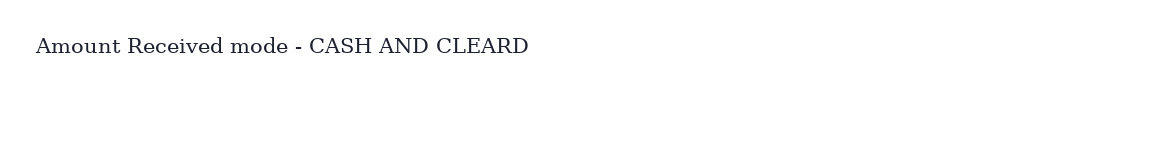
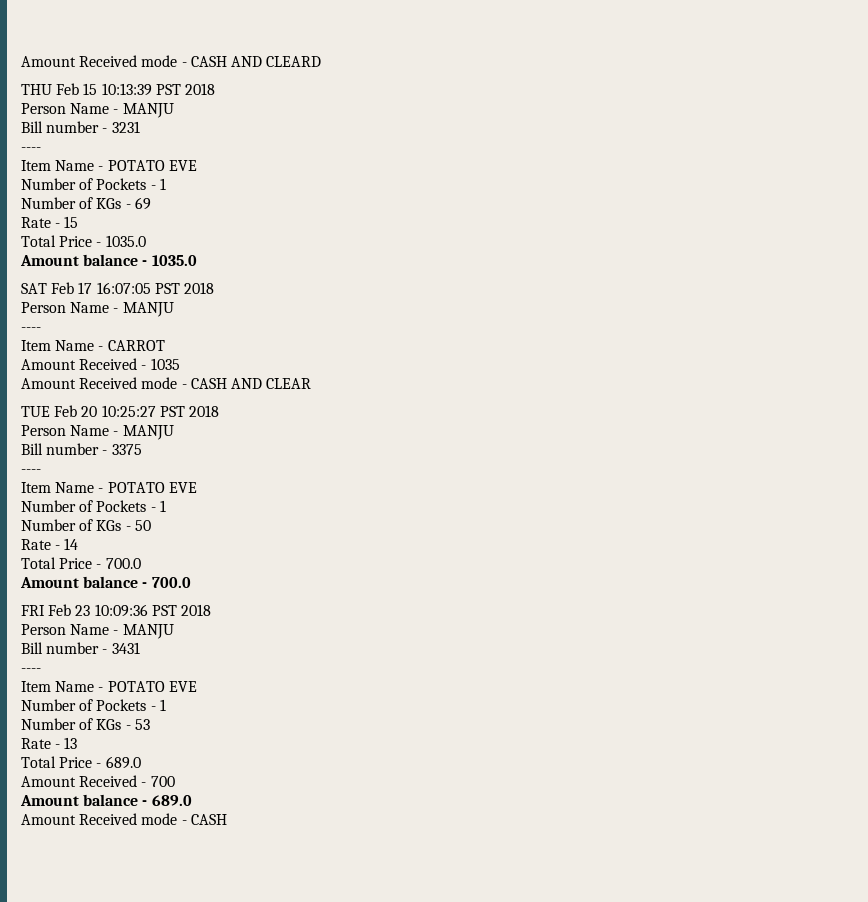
(529, 45) none -> [21,83,215,96] [21,103,174,118] [21,121,140,133] [21,147,41,152] [21,160,197,171] [21,178,166,190] [21,197,151,210] [21,216,79,228] [21,235,146,247] [20,254,197,266] [21,282,214,294] [21,302,174,317] [21,327,41,332] [21,340,165,351] [21,358,180,370] [21,377,312,389] [21,405,219,417] [21,425,174,440] [21,443,142,455] [21,469,41,474] [21,482,197,493] [21,500,166,512] [21,519,151,531] [21,538,79,550] [21,557,141,569] [20,576,191,588] [21,604,211,617] [21,624,174,639] [21,642,140,654] [21,668,41,673] [21,681,197,692] [21,699,166,711] [21,718,150,730] [21,737,78,749] [21,756,141,769] [21,775,175,787] [20,794,192,806] [21,813,227,825] // THU Feb 15 10:13:39 PST 2018 // Person Name - MANJU // Bill number - 3231 // ---- // Item Name - POTATO EVE // Number of Pockets - 1 // Number of KGs - 69 // Rate - 15 // Total Price - 1035.0 // Amount balance - 1035.0 // SAT Feb 17 16:07:05 PST 2018 // Person Name - MANJU // ---- // Item Name - CARROT // Amount Received - 1035 // Amount Received mode - CASH AND CLEAR // TUE Feb 20 10:25:27 PST 2018 // Person Name - MANJU // Bill number - 3375 // ---- // Item Name - POTATO EVE // Number of Pockets - 1 // Number of KGs - 50 // Rate - 14 // Total Price - 700.0 // Amount balance - 700.0 // FRI Feb 23 10:09:36 PST 2018 // Person Name - MANJU // Bill number - 3431 // ---- // Item Name - POTATO EVE // Number of Pockets - 1 // Number of KGs - 53 // Rate - 13 // Total Price - 689.0 // Amount Received - 700 // Amount balance - 689.0 // Amount Received mode - CASH

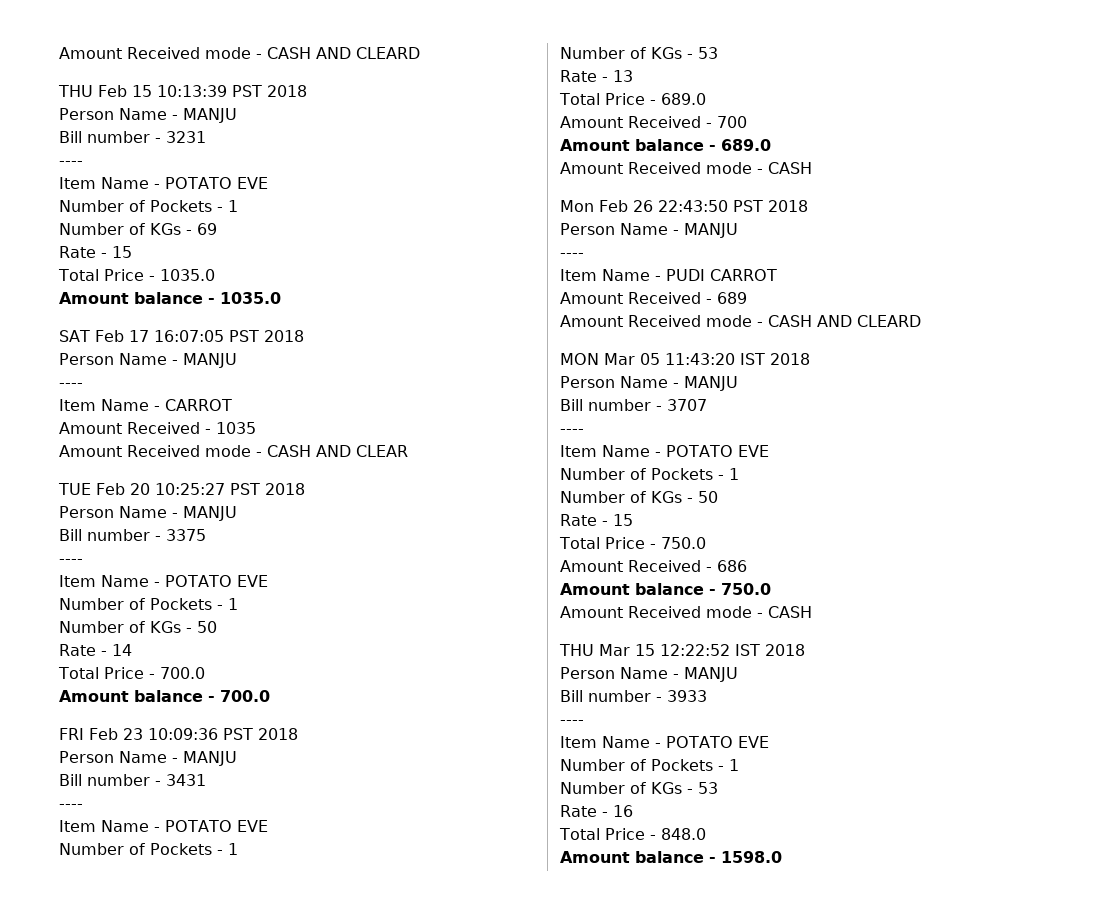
(227, 819) none -> [560,200,808,212] [560,223,738,238] [560,253,584,258] [560,269,777,281] [560,292,747,304] [560,315,921,327] [560,353,810,365] [560,376,738,391] [560,399,707,411] [560,429,584,434] [560,445,769,457] [560,468,739,480] [560,491,718,503] [560,514,633,526] [559,537,706,549] [560,560,747,572] [560,583,771,595] [560,606,812,618] [559,644,805,656] [560,667,738,682] [560,690,707,702] [560,720,584,725] [560,736,769,748] [560,759,739,771] [560,782,718,794] [560,805,633,817] [559,828,706,840] [560,851,782,863] // Mon Feb 26 22:43:50 PST 2018 // Person Name - MANJU // ---- // Item Name - PUDI CARROT // Amount Received - 689 // Amount Received mode - CASH AND CLEARD // MON Mar 05 11:43:20 IST 2018 // Person Name - MANJU // Bill number - 3707 // ---- // Item Name - POTATO EVE // Number of Pockets - 1 // Number of KGs - 50 // Rate - 15 // Total Price - 750.0 // Amount Received - 686 // Amount balance - 750.0 // Amount Received mode - CASH // THU Mar 15 12:22:52 IST 2018 // Person Name - MANJU // Bill number - 3933 // ---- // Item Name - POTATO EVE // Number of Pockets - 1 // Number of KGs - 53 // Rate - 16 // Total Price - 848.0 // Amount balance - 1598.0

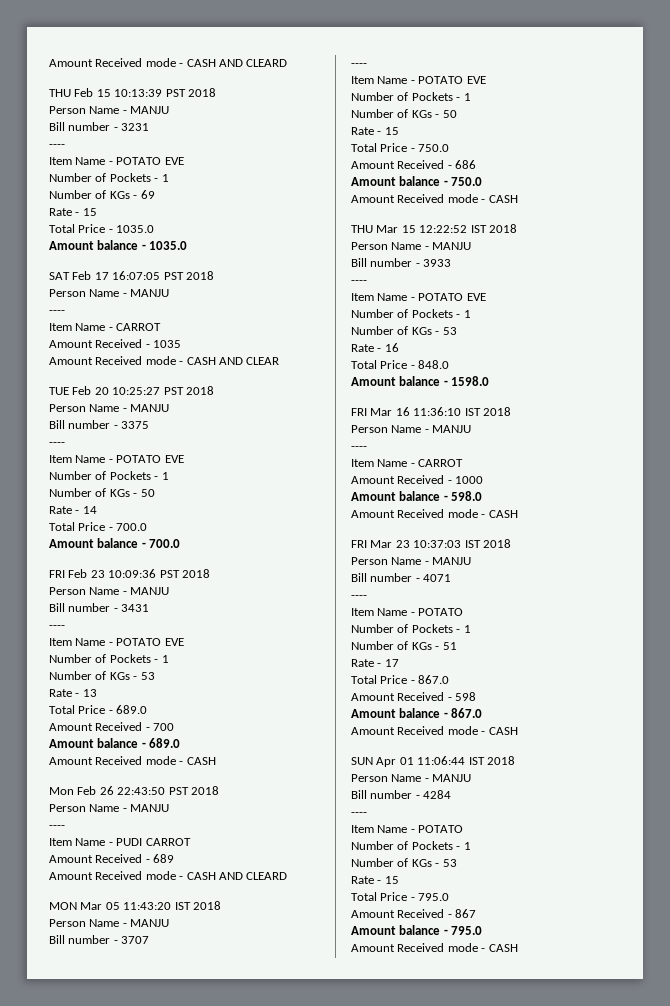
(782, 857) none -> [351,407,511,416] [351,425,472,433] [351,446,367,450] [351,459,464,467] [351,475,484,484] [351,491,483,501] [351,509,518,518] [351,539,511,548] [351,557,472,565] [351,573,452,582] [351,595,367,599] [351,608,464,616] [351,624,471,633] [351,641,457,650] [351,659,399,667] [351,675,450,684] [351,692,477,701] [351,708,483,718] [351,726,518,735] [351,756,515,767] [351,774,472,782] [351,790,452,799] [351,812,367,816] [351,825,464,833] [351,841,471,850] [351,858,457,867] [351,876,399,884] [351,892,450,901] [351,909,477,918] [351,925,483,935] [351,943,518,952] // FRI Mar 16 11:36:10 IST 2018 // Person Name - MANJU // ---- // Item Name - CARROT // Amount Received - 1000 // Amount balance - 598.0 // Amount Received mode - CASH // FRI Mar 23 10:37:03 IST 2018 // Person Name - MANJU // Bill number - 4071 // ---- // Item Name - POTATO // Number of Pockets - 1 // Number of KGs - 51 // Rate - 17 // Total Price - 867.0 // Amount Received - 598 // Amount balance - 867.0 // Amount Received mode - CASH // SUN Apr 01 11:06:44 IST 2018 // Person Name - MANJU // Bill number - 4284 // ---- // Item Name - POTATO // Number of Pockets - 1 // Number of KGs - 53 // Rate - 15 // Total Price - 795.0 // Amount Received - 867 // Amount balance - 795.0 // Amount Received mode - CASH

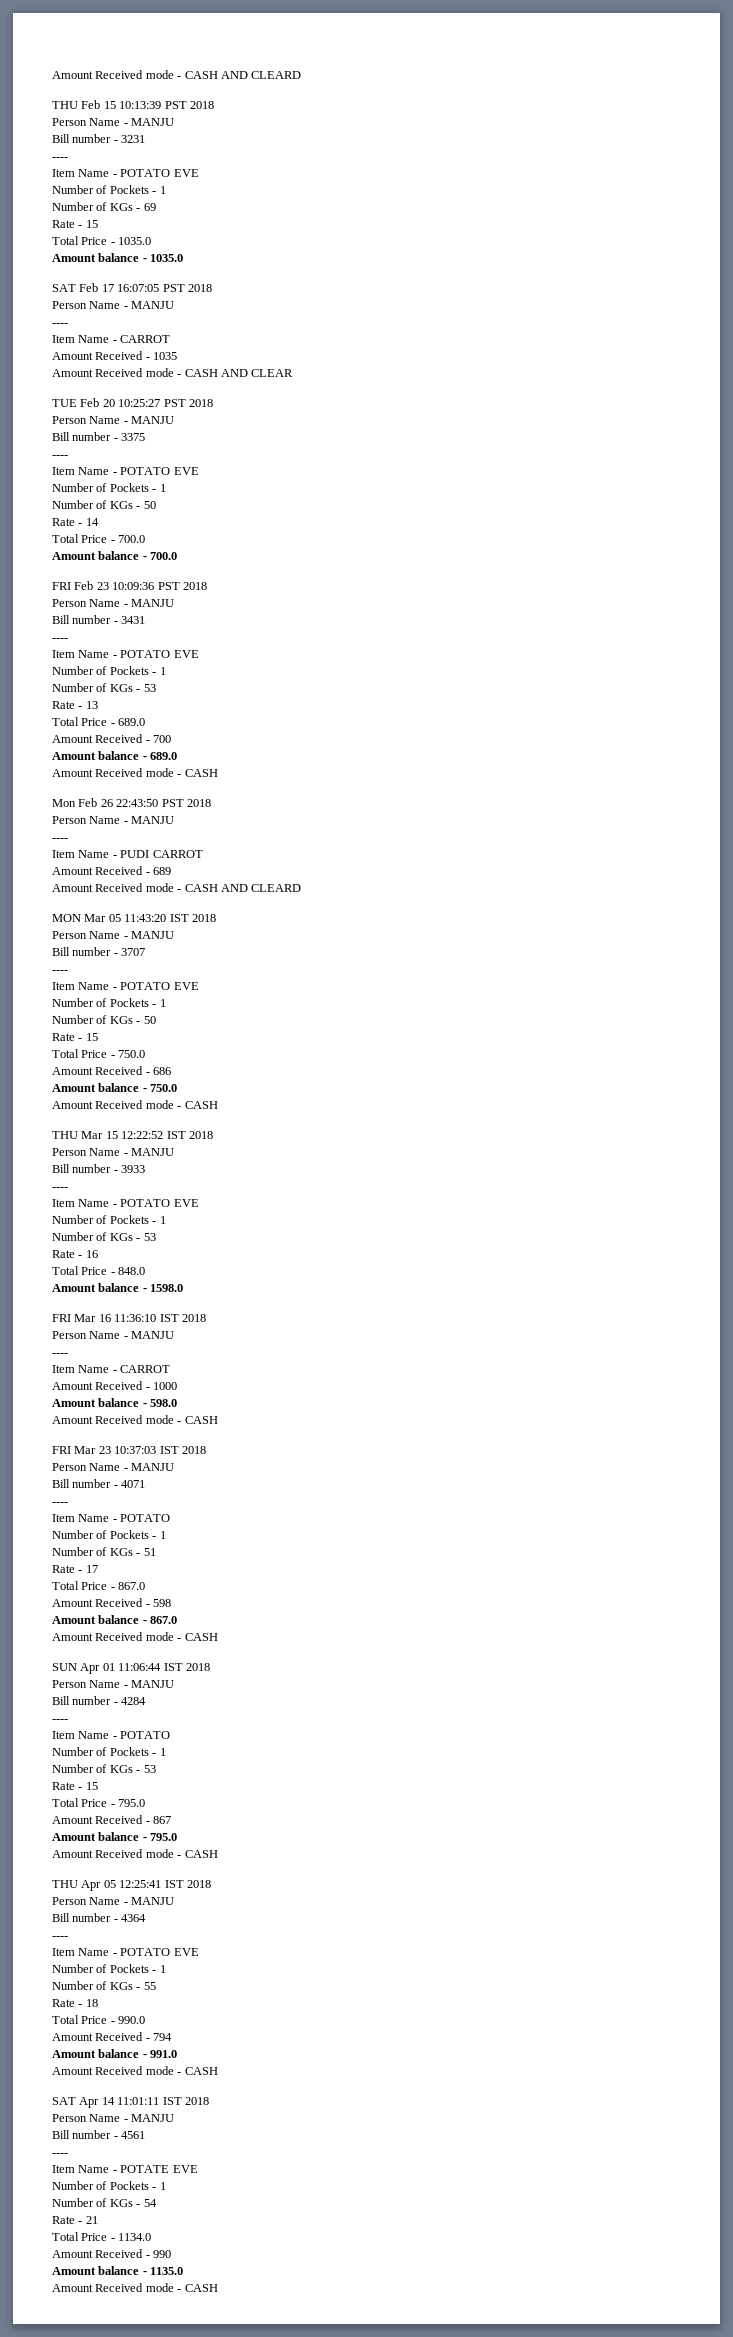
(518, 948) none -> [52,1880,211,1891] [52,1897,175,1905] [52,1913,147,1922] [52,1936,68,1939] [52,1948,199,1956] [52,1964,166,1973] [52,1981,156,1990] [52,1999,98,2007] [52,2015,146,2024] [52,2032,173,2041] [52,2049,178,2058] [52,2066,218,2075] [52,2097,209,2108] [52,2114,175,2122] [52,2130,146,2139] [52,2153,68,2156] [52,2165,198,2173] [52,2181,166,2190] [52,2198,157,2207] [52,2216,98,2224] [52,2232,152,2241] [52,2249,172,2258] [52,2266,184,2275] [52,2283,218,2292] // THU Apr 05 12:25:41 IST 2018 // Person Name - MANJU // Bill number - 4364 // ---- // Item Name - POTATO EVE // Number of Pockets - 1 // Number of KGs - 55 // Rate - 18 // Total Price - 990.0 // Amount Received - 794 // Amount balance - 991.0 // Amount Received mode - CASH // SAT Apr 14 11:01:11 IST 2018 // Person Name - MANJU // Bill number - 4561 // ---- // Item Name - POTATE EVE // Number of Pockets - 1 // Number of KGs - 54 // Rate - 21 // Total Price - 1134.0 // Amount Received - 990 // Amount balance - 1135.0 // Amount Received mode - CASH

